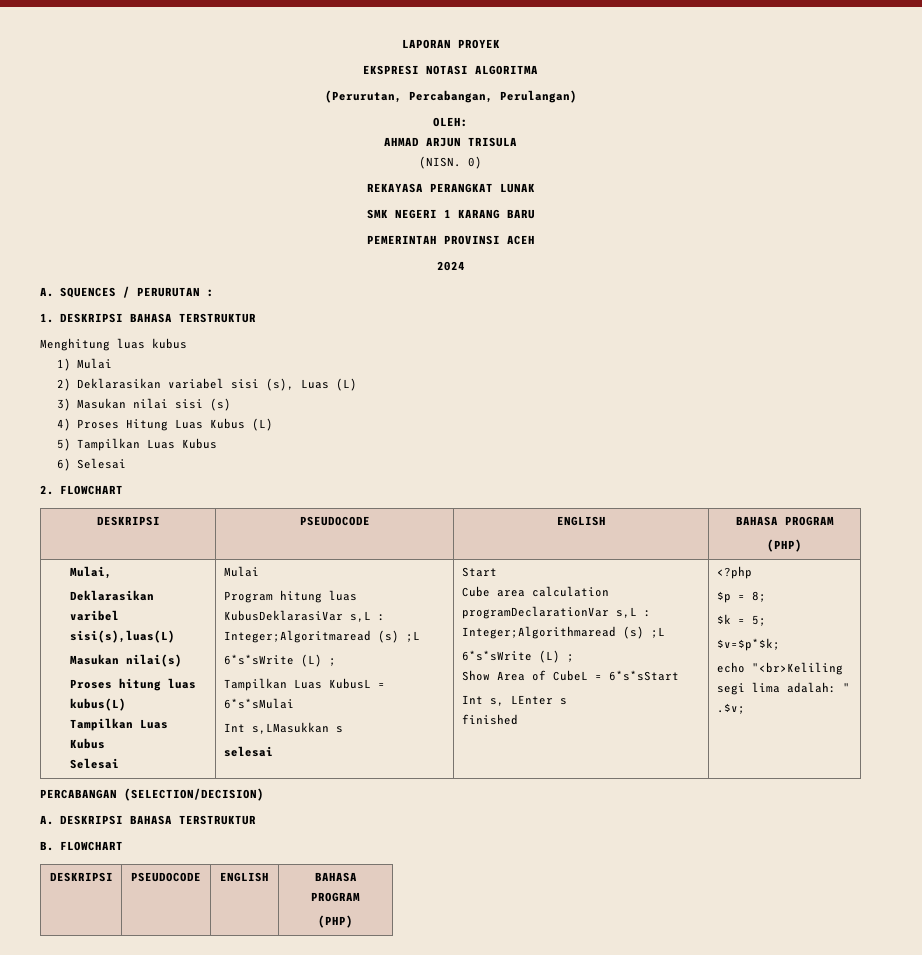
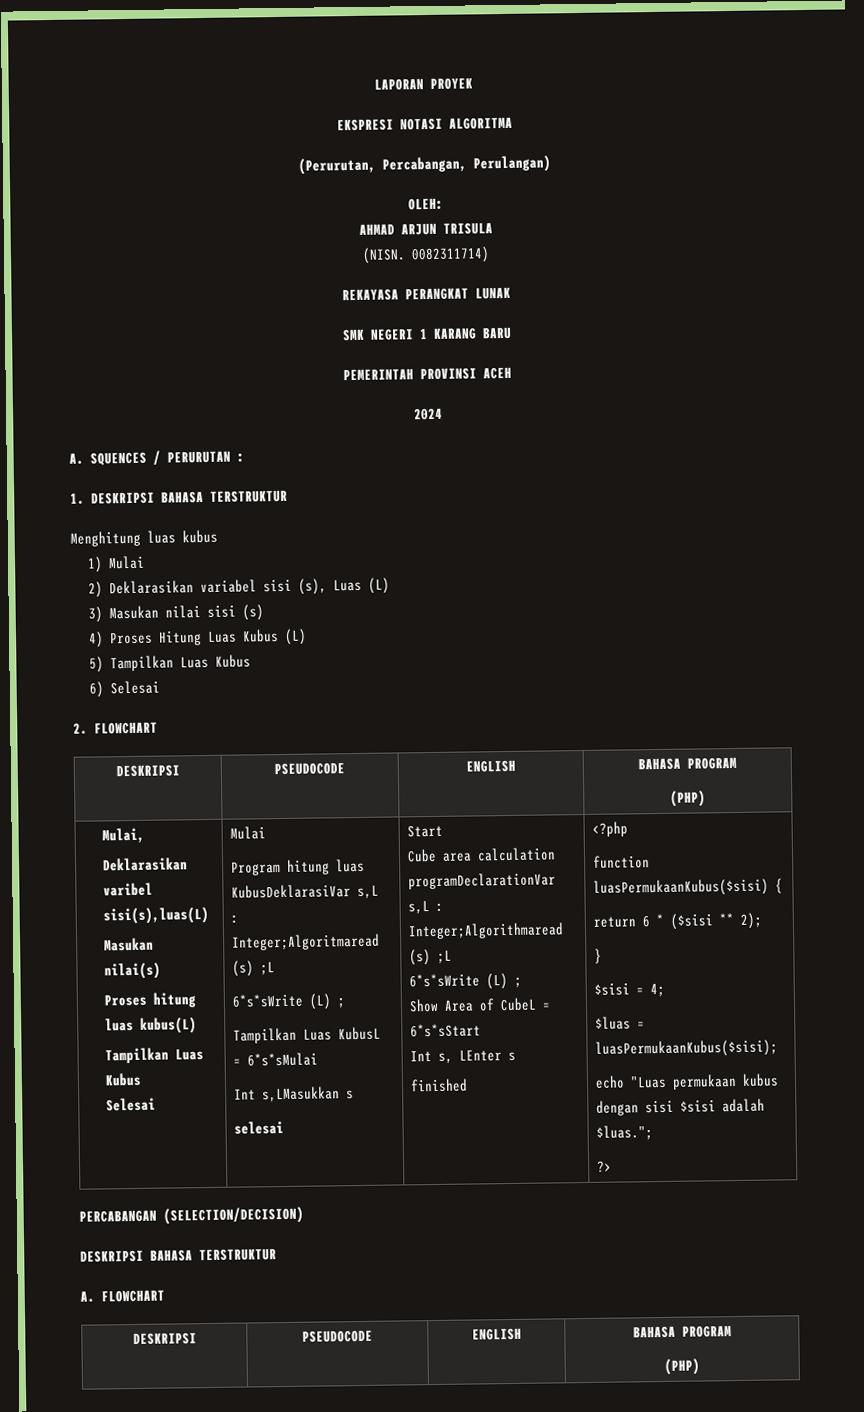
[468,156,482,169] 0) -> [411,246,490,264] 0082311714)
[716,591,766,603] [716,614,766,626] [716,638,780,651] [716,662,843,675] [716,682,850,695] [716,703,745,714] $p = 8; // $k = 5; // $v=$p*$k; // echo "<br>Keliling segi lima adalah: " .$v; -> [592,855,650,869] [592,878,783,897] [592,912,762,930] [593,948,602,964] [593,982,665,998] [594,1016,645,1030] [594,1039,778,1058] [594,1073,779,1090] [595,1098,765,1116] [595,1125,653,1141] [596,1160,612,1173] function luasPermukaanKubus($sisi) { // return 6 * ($sisi ** 2); // } // $sisi = 4; // $luas = luasPermukaanKubus($sisi); // echo "Luas permukaan kubus dengan sisi $sisi adalah $luas."; // ?>
[40,815,256,825] [40,841,54,851] A. DESKRIPSI BAHASA TERSTRUKTUR // B. -> [80,1248,277,1263] [80,1290,95,1303] DESKRIPSI BAHASA TERSTRUKTUR // A.

